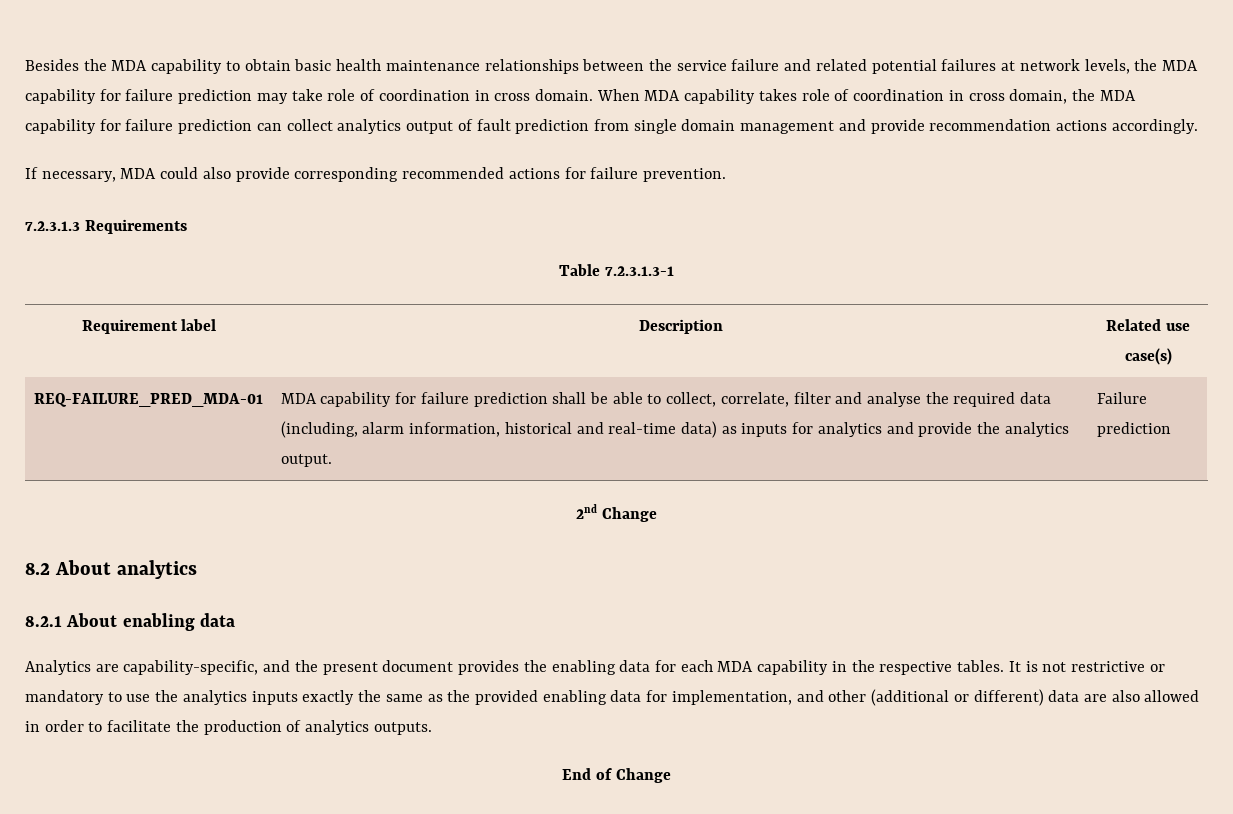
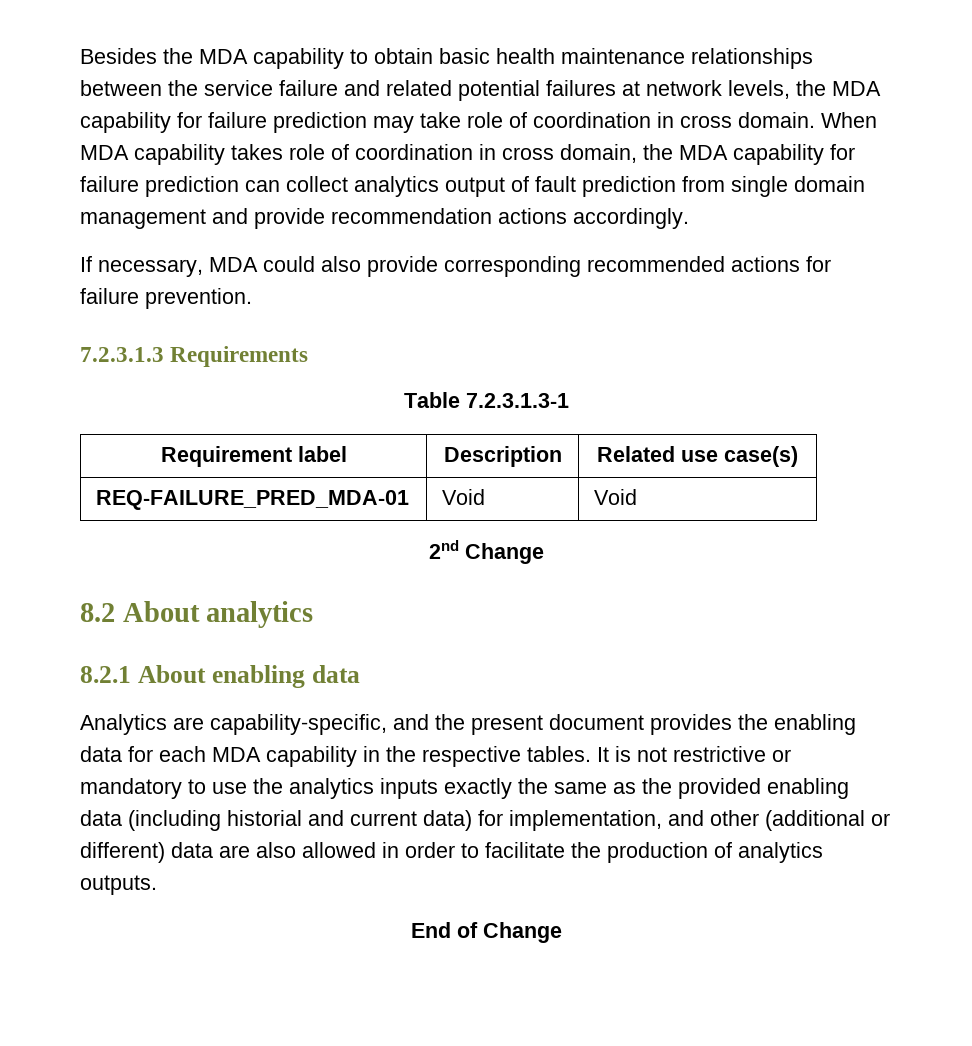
[280,392,1052,407] [280,421,1069,438] [280,454,332,467] [1096,392,1147,404] [1096,422,1171,437] MDA capability for failure prediction shall be able to collect, correlate, filter and analyse the required data (including, alarm information, historical and real-time data) as inputs for analytics and provide the analytics output. | Failure prediction -> [442,489,486,505] [594,489,638,505] Void | Void
(642, 696) none -> [128,810,472,831] (including historial and current data)

